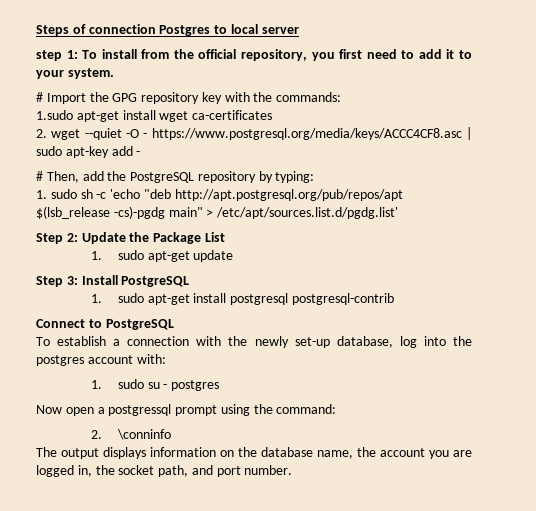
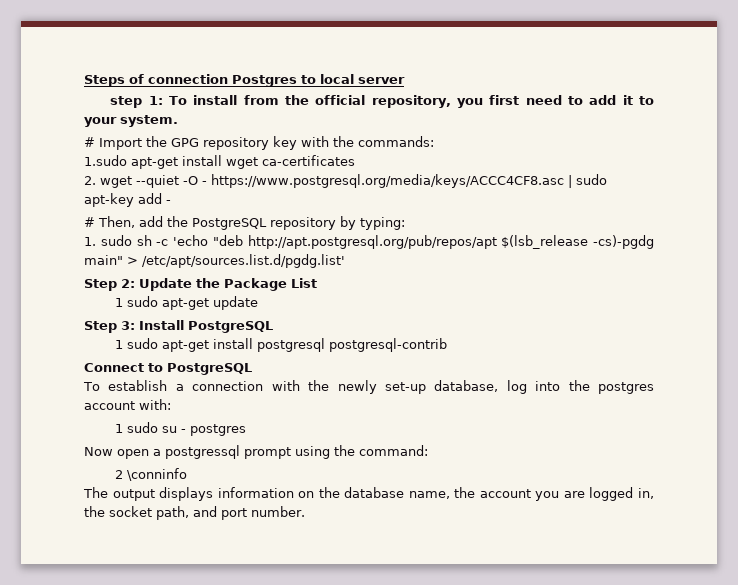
[90,251,102,260] 1. -> [115,298,124,307] 1
[90,294,102,303] 1. -> [115,340,124,349] 1
[90,380,102,389] 1. -> [115,424,124,433] 1
[90,430,102,439] 2. -> [115,470,124,479] 2

